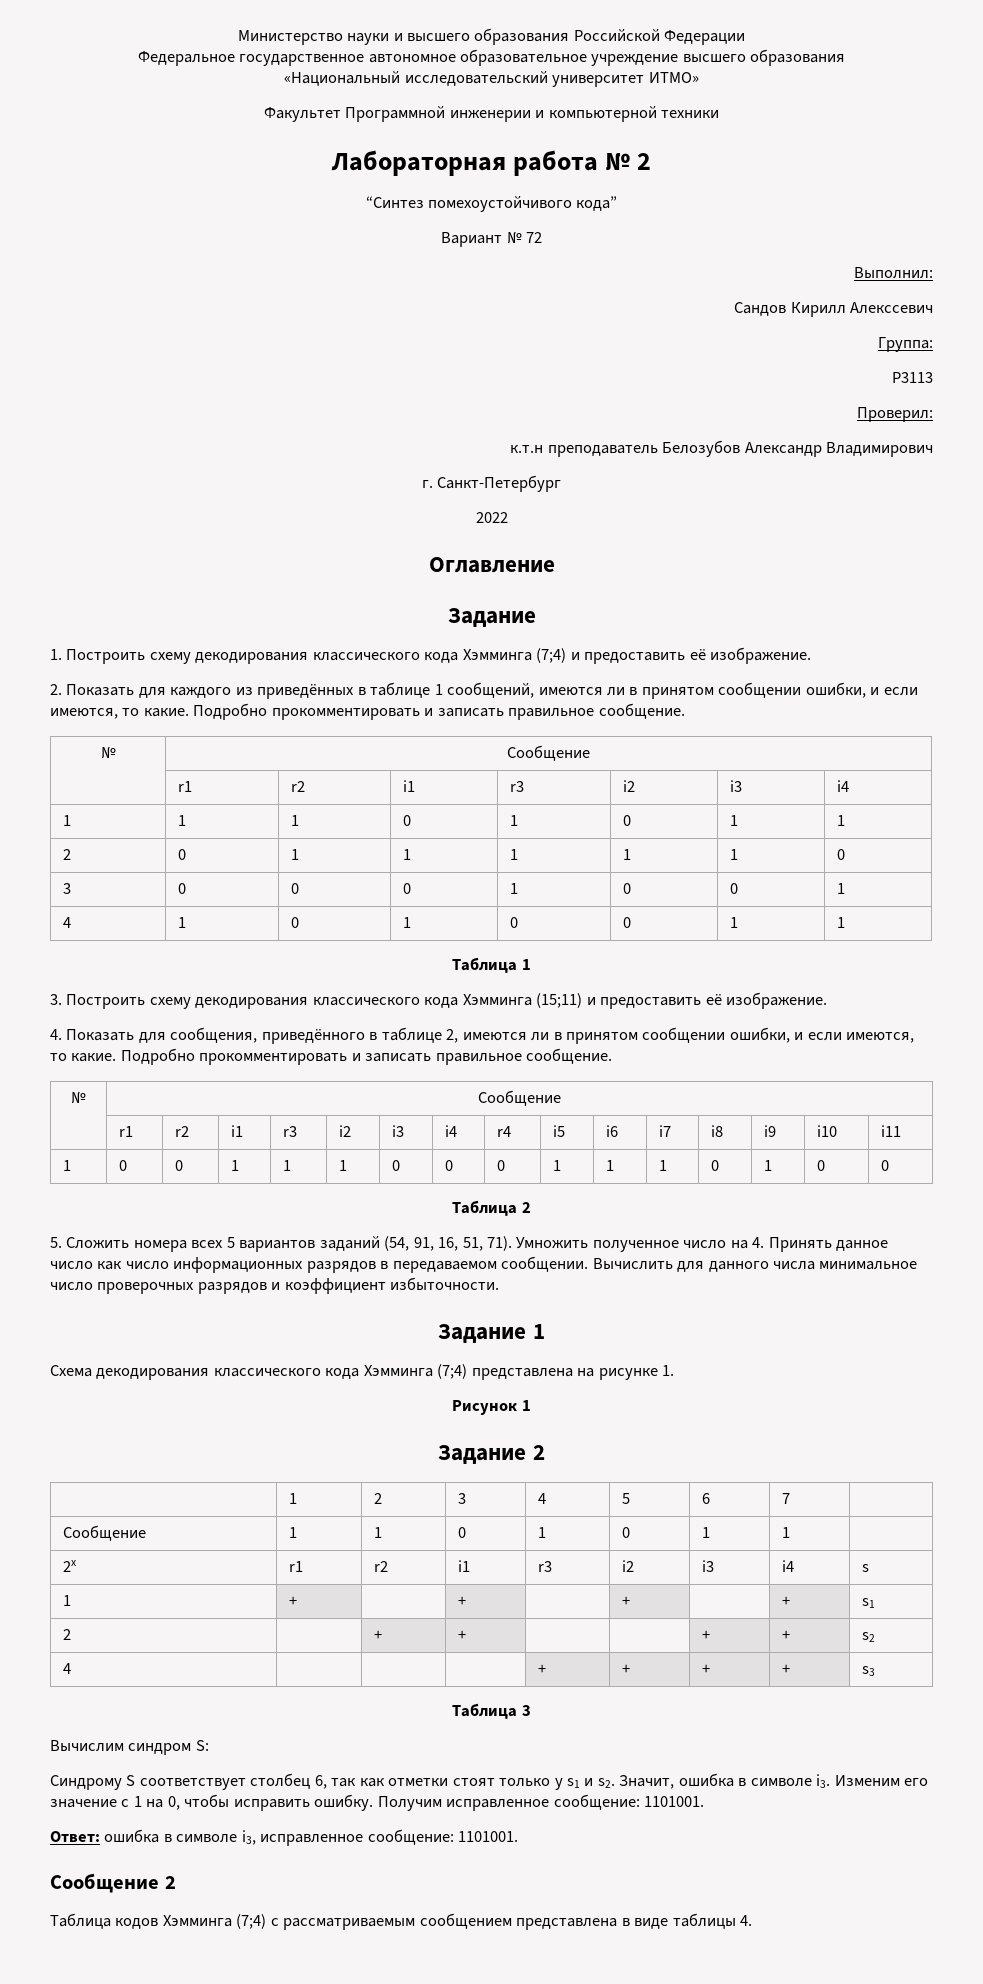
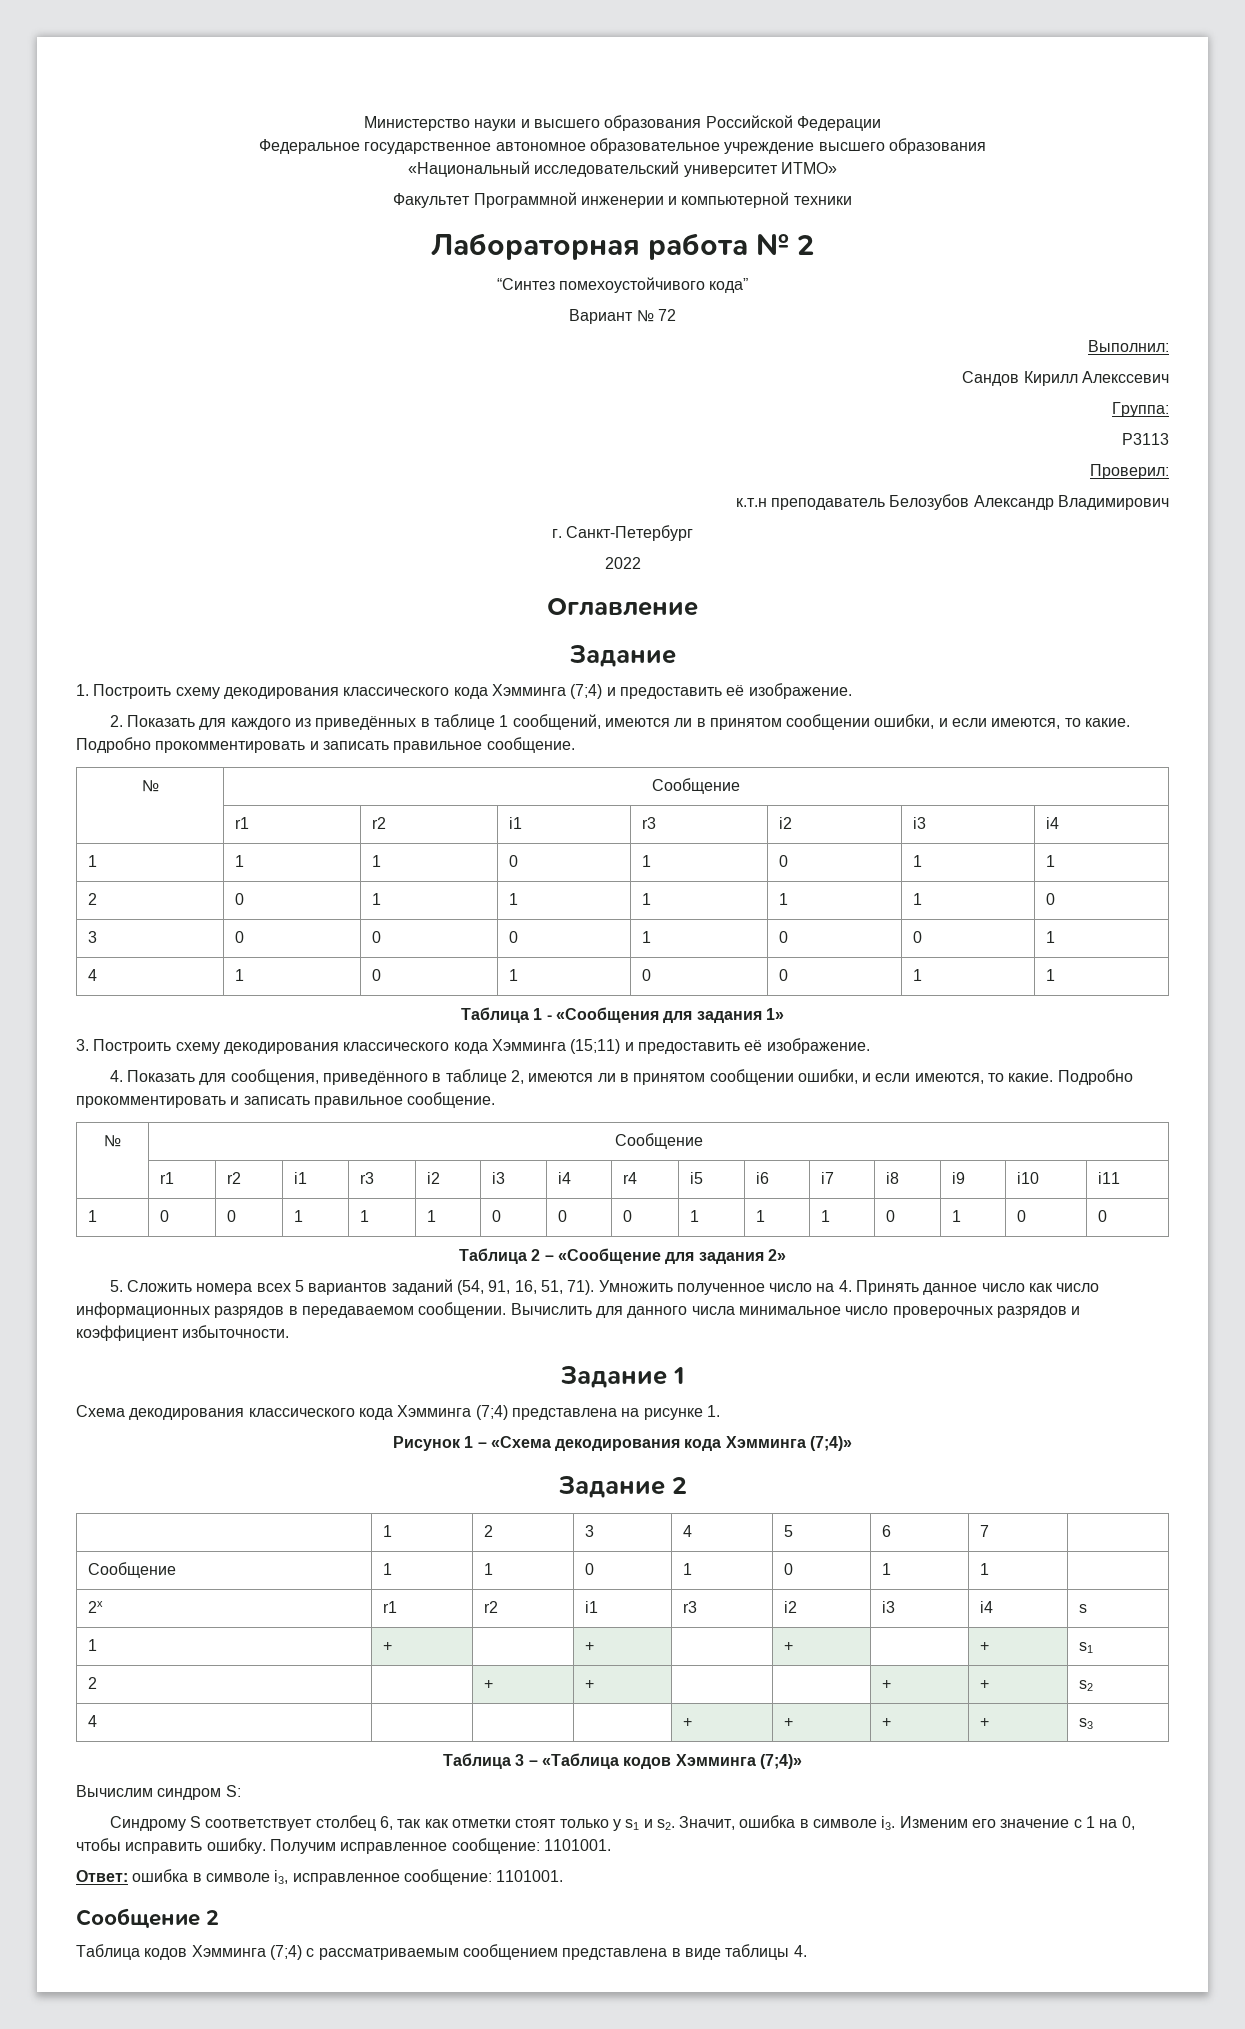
(531, 964) none -> [546,1007,784,1023] - «Сообщения для задания 1»
(531, 1207) none -> [544,1248,786,1264] – «Сообщение для задания 2»
(531, 1405) none -> [477,1436,853,1451] – «Схема декодирования кода Хэмминга (7;4)»
(531, 1710) none -> [528,1753,802,1769] – «Таблица кодов Хэмминга (7;4)»

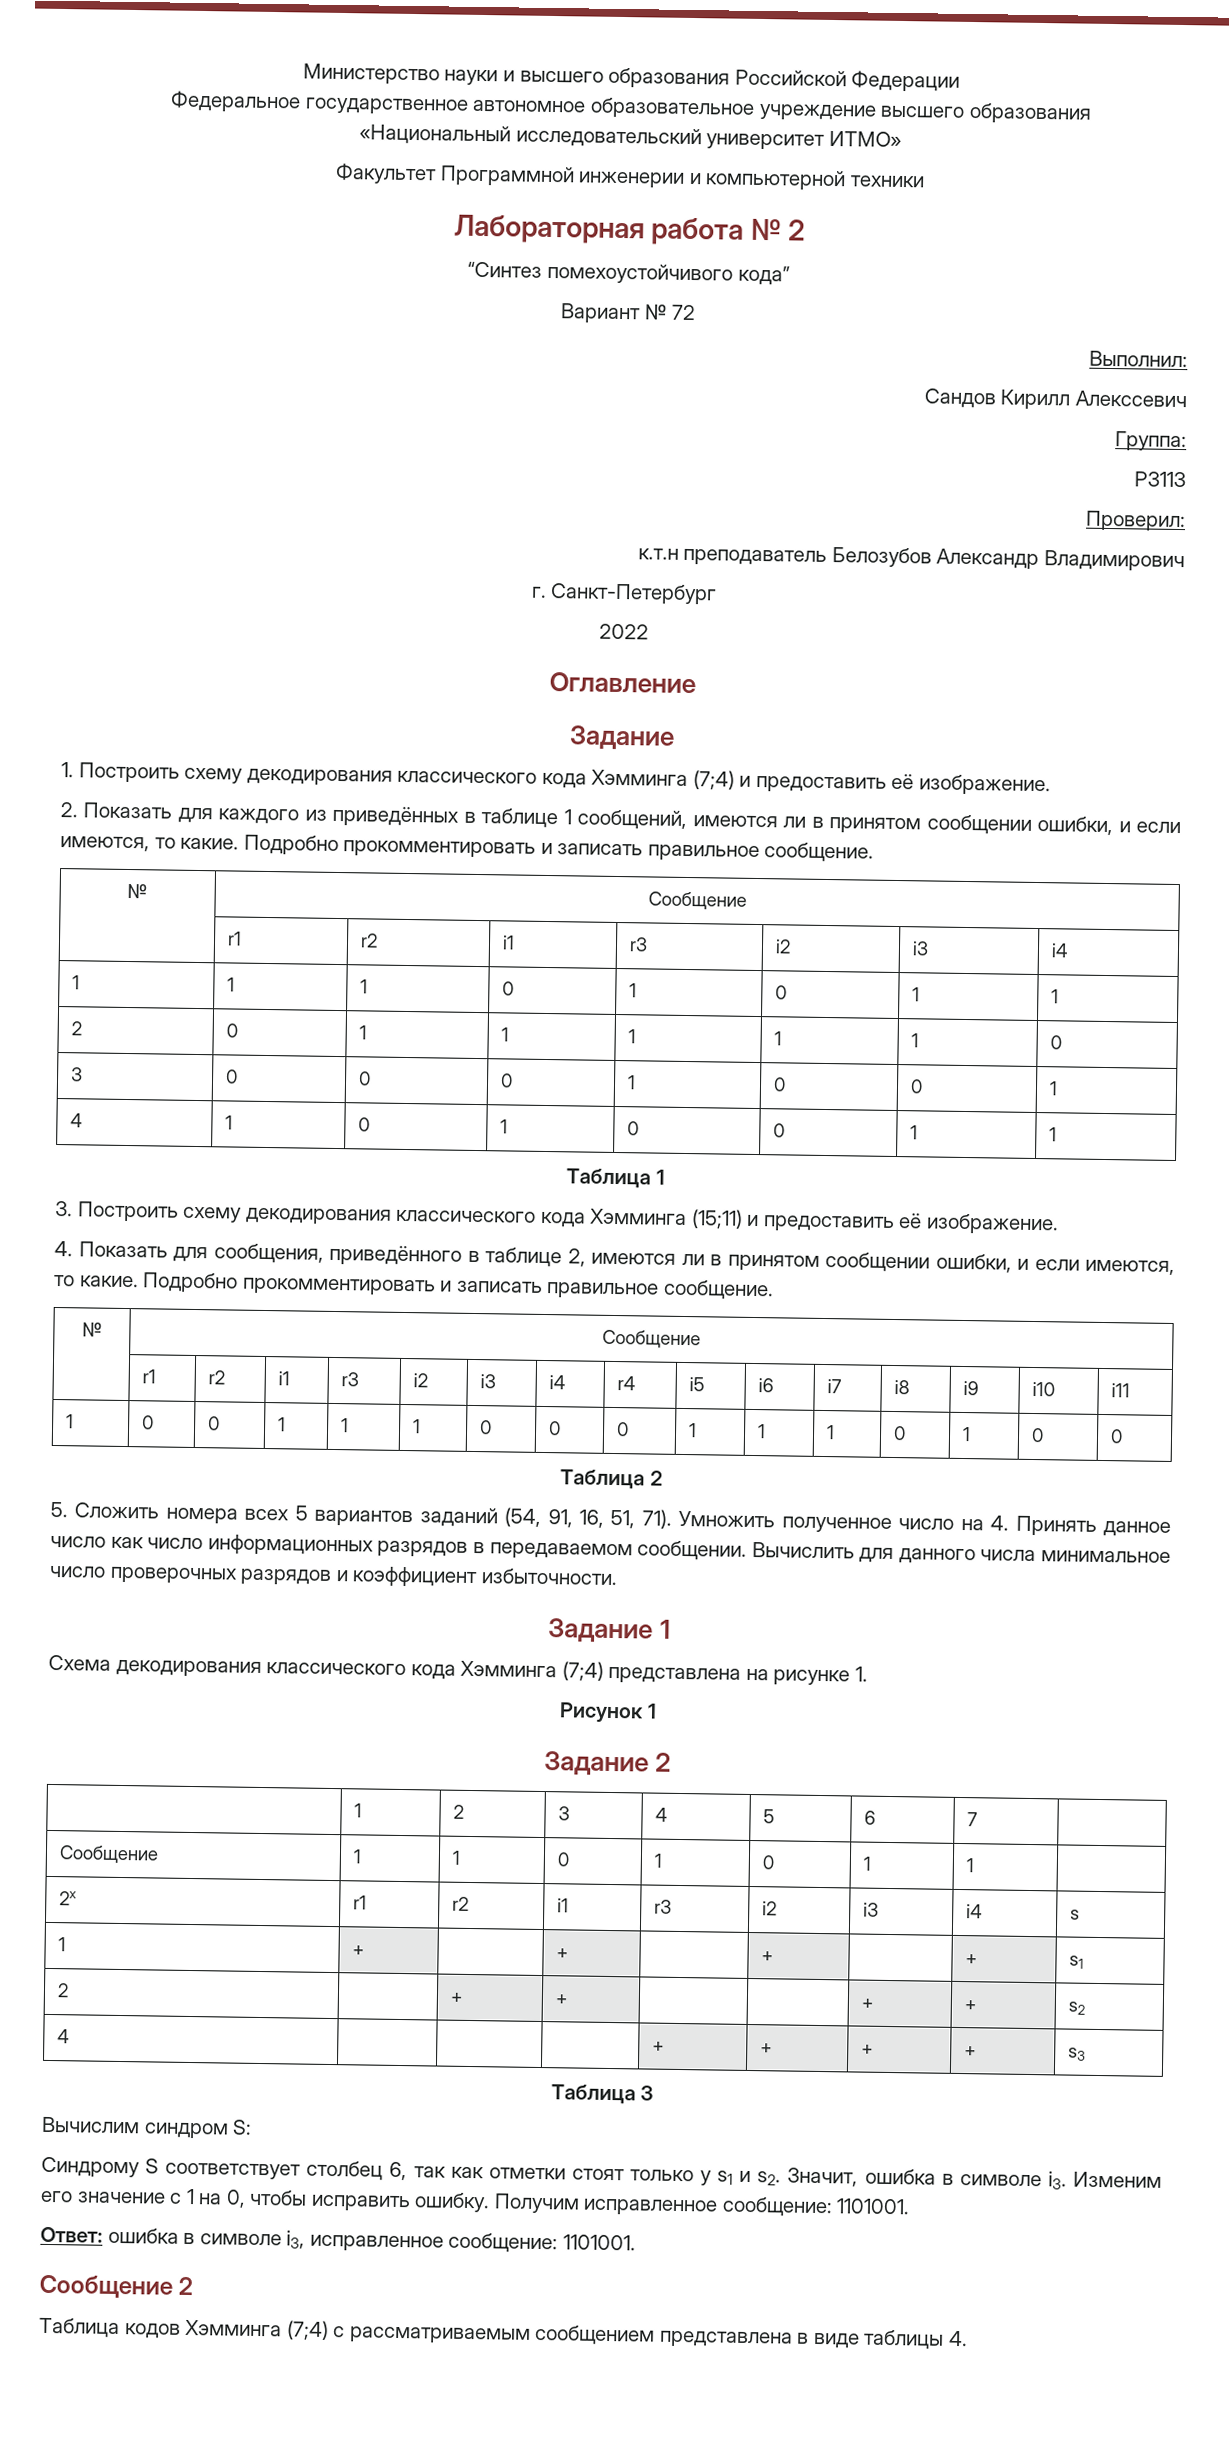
[546,1007,784,1023] - «Сообщения для задания 1» -> (665, 1177) none
[544,1248,786,1264] – «Сообщение для задания 2» -> (663, 1478) none
[477,1436,853,1451] – «Схема декодирования кода Хэмминга (7;4)» -> (657, 1711) none
[528,1753,802,1769] – «Таблица кодов Хэмминга (7;4)» -> (655, 2093) none

